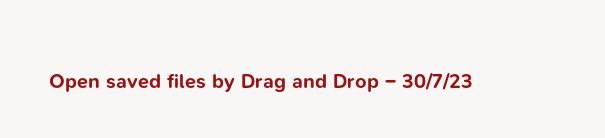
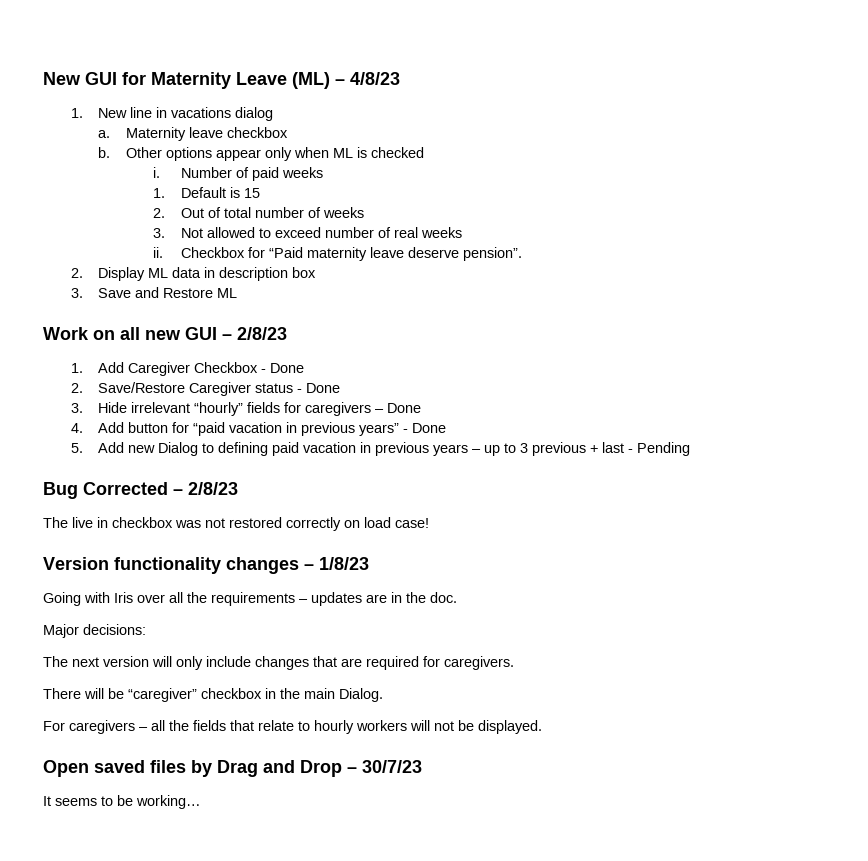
(49, 83) none -> [43,72,400,89] [70,107,274,121] [98,127,288,141] [98,147,424,161] [153,167,323,181] [153,187,260,198] [153,207,364,218] [153,227,462,238] [153,247,522,261] [70,267,317,281] [70,287,238,298] [43,327,287,340] [70,362,305,376] [70,382,341,396] [70,402,422,416] [70,422,447,436] [70,442,691,456] [43,482,238,499] [43,517,429,531] [43,557,369,574] [43,592,457,606] [43,624,146,638] [43,656,514,670] [43,688,383,702] [43,720,542,734] New GUI for Maternity Leave (ML) – 4/8/23 // 1. New line in vacations dialog // a. Maternity leave checkbox // b. Other options appear only when ML is checked // i. Number of paid weeks // 1. Default is 15 // 2. Out of total number of weeks // 3. Not allowed to exceed number of real weeks // ii. Checkbox for “Paid maternity leave deserve pension”. // 2. Display ML data in description box // 3. Save and Restore ML // Work on all new GUI – 2/8/23 // 1. Add Caregiver Checkbox - Done // 2. Save/Restore Caregiver status - Done // 3. Hide irrelevant “hourly” fields for caregivers – Done // 4. Add button for “paid vacation in previous years” - Done // 5. Add new Dialog to defining paid vacation in previous years – up to 3 previous + last - Pending // Bug Corrected – 2/8/23 // The live in checkbox was not restored correctly on load case! // Version functionality changes – 1/8/23 // Going with Iris over all the requirements – updates are in the doc. // Major decisions: // The next version will only include changes that are required for caregivers. // There will be “caregiver” checkbox in the main Dialog. // For caregivers – all the fields that relate to hourly workers will not be displayed. //
(473, 81) none -> [43,795,201,809] // It seems to be working…

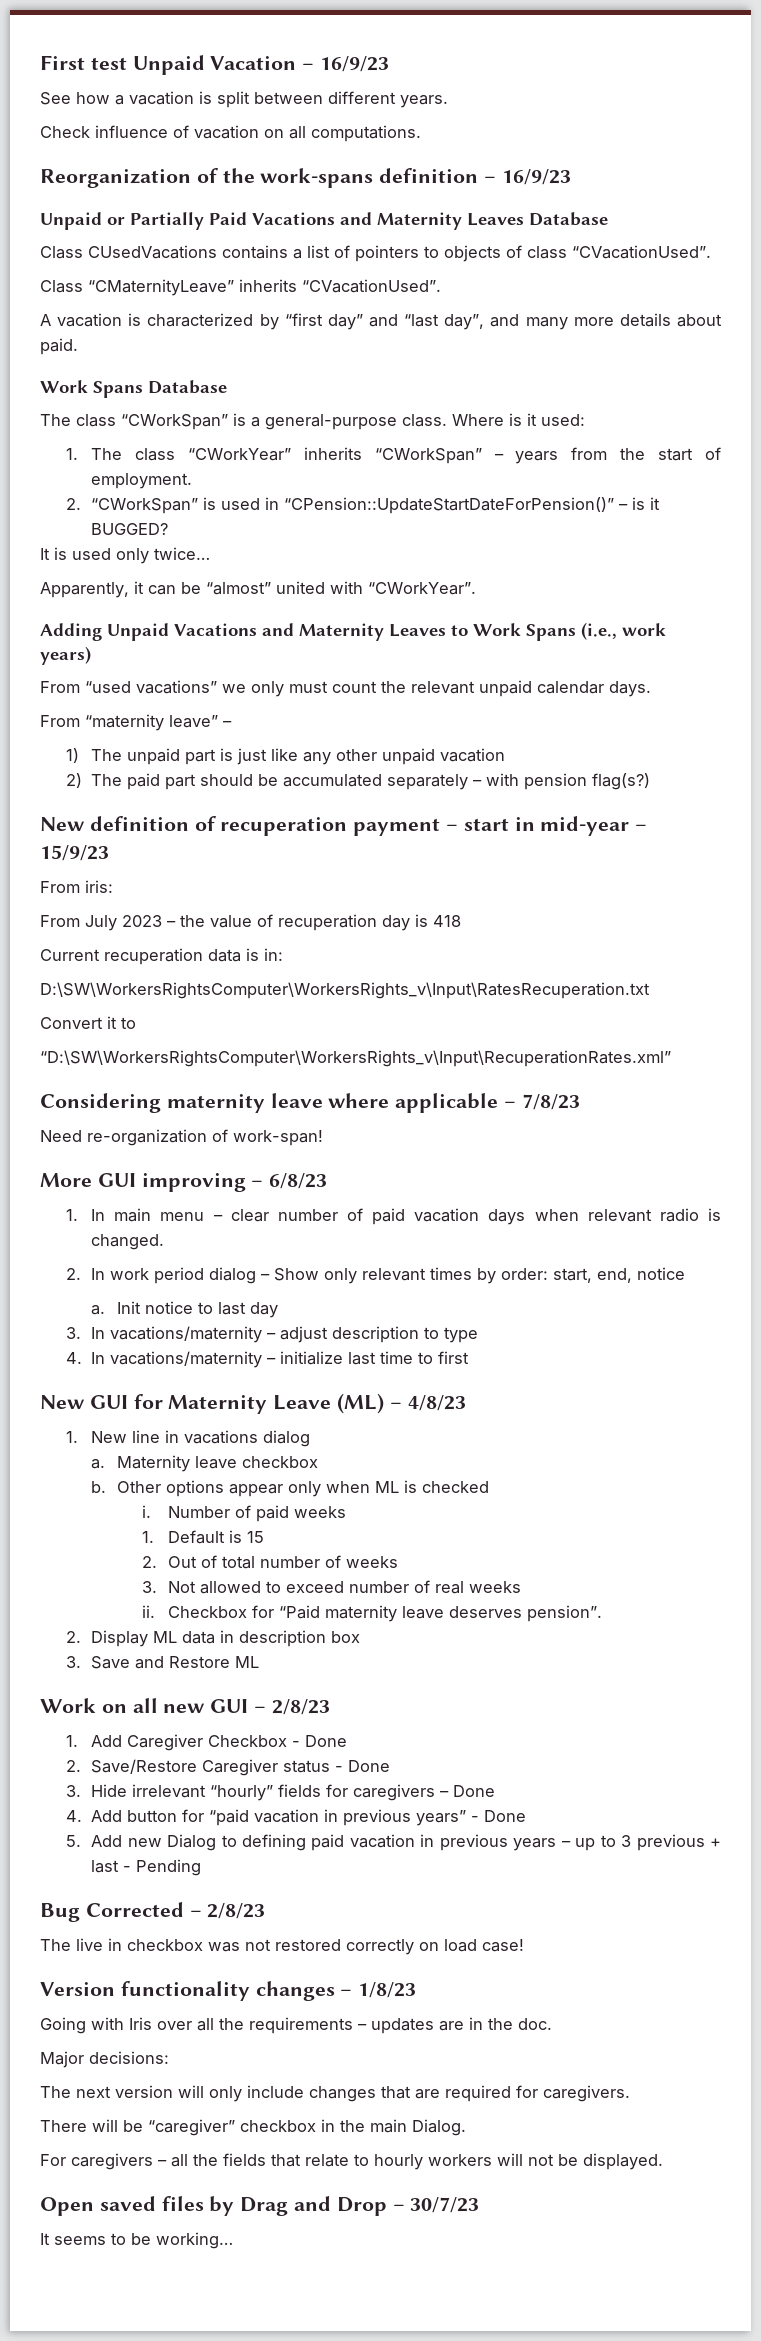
(43, 78) none -> [40,55,390,75] [40,91,448,108] [40,125,421,142] [40,168,571,188] [40,212,608,230] [40,245,711,262] [40,279,441,296] [40,313,722,330] [40,338,78,355] [40,380,227,398] [40,413,585,430] [65,447,722,464] [91,473,193,489] [65,497,661,514] [91,523,169,535] [40,547,210,564] [40,581,476,598] [40,622,666,641] [40,646,91,665] [40,680,651,697] [40,714,232,731] [65,748,506,765] [65,773,651,790] [40,816,648,836] [40,845,109,861] [40,880,113,893] [40,914,461,931] [40,948,283,965] [40,982,650,999] [40,1016,136,1029] [40,1050,671,1067] [40,1093,580,1113] [40,1129,323,1146] [40,1173,328,1192] [65,1208,721,1225] [91,1234,165,1250] [65,1267,686,1284] [91,1301,278,1318] [65,1326,479,1343] [65,1351,470,1368] First test Unpaid Vacation – 16/9/23 // See how a vacation is split between different years. // Check influence of vacation on all computations. // Reorganization of the work-spans definition – 16/9/23 // Unpaid or Partially Paid Vacations and Maternity Leaves Database // Class CUsedVacations contains a list of pointers to objects of class “CVacationUsed”. // Class “CMaternityLeave” inherits “CVacationUsed”. // A vacation is characterized by “first day” and “last day”, and many more details about paid. // Work Spans Database // The class “CWorkSpan” is a general-purpose class. Where is it used: // 1. The class “CWorkYear” inherits “CWorkSpan” – years from the start of employment. // 2. “CWorkSpan” is used in “CPension::UpdateStartDateForPension()” – is it BUGGED? // It is used only twice… // Apparently, it can be “almost” united with “CWorkYear”. // Adding Unpaid Vacations and Maternity Leaves to Work Spans (i.e., work years) // From “used vacations” we only must count the relevant unpaid calendar days. // From “maternity leave” – // 1) The unpaid part is just like any other unpaid vacation // 2) The paid part should be accumulated separately – with pension flag(s?) // New definition of recuperation payment – start in mid-year – 15/9/23 // From iris: // From July 2023 – the value of recuperation day is 418 // Current recuperation data is in: // D:\SW\WorkersRightsComputer\WorkersRights_v\Input\RatesRecuperation.txt // Convert it to // “D:\SW\WorkersRightsComputer\WorkersRights_v\Input\RecuperationRates.xml” // Considering maternity leave where applicable – 7/8/23 // Need re-organization of work-span! // More GUI improving – 6/8/23 // 1. In main menu – clear number of paid vacation days when relevant radio is changed. // 2. In work period dialog – Show only relevant times by order: start, end, notice // a. Init notice to last day // 3. In vacations/maternity – adjust description to type // 4. In vacations/maternity – initialize last time to first //
[407,247,459,258] deserve -> [448,1606,522,1618] deserves

